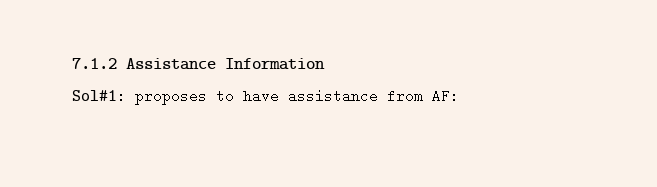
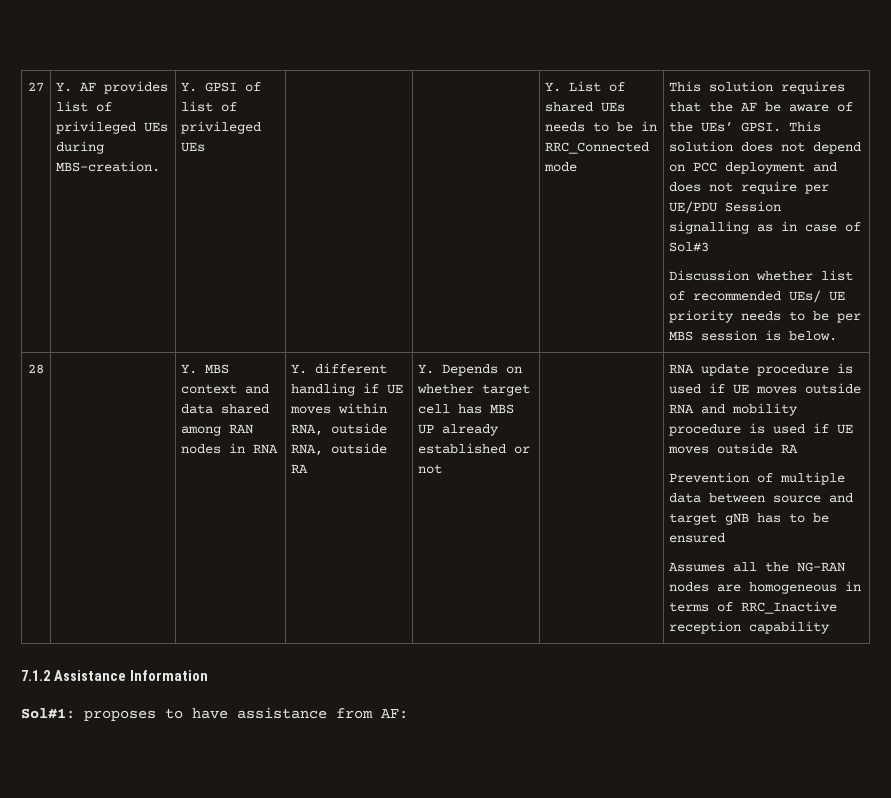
(72, 63) none -> [28,82,44,92] [56,81,169,94] [56,101,113,112] [56,121,169,134] [56,141,105,154] [56,161,161,172] [181,82,262,92] [181,101,238,112] [181,121,262,134] [181,142,206,152] [545,81,626,92] [545,102,626,112] [545,121,658,132] [545,142,650,154] [544,162,578,172] [669,81,846,94] [669,102,854,112] [669,121,822,132] [669,141,862,154] [669,162,838,174] [669,181,830,194] [669,201,782,214] [669,221,862,234] [669,242,710,252] [669,270,854,281] [669,290,846,303] [669,310,862,323] [669,330,838,341] [28,364,44,374] [181,364,230,374] [181,384,270,394] [181,404,270,414] [181,424,254,436] [181,443,279,454] [291,363,388,374] [291,383,404,396] [290,403,388,414] [291,423,388,436] [291,443,388,456] [291,464,309,473] [418,364,523,376] [417,384,531,396] [418,404,515,414] [418,424,500,436] [418,443,531,454] [418,464,443,474] [669,363,854,376] [669,383,862,394] [669,403,799,416] [669,423,854,436] [668,443,799,454] [669,472,846,485] [669,493,854,503] [669,513,830,525] [669,533,726,543] [669,562,846,572] [669,581,862,594] [669,601,838,614] [669,621,831,634] 27 | Y. AF provides list of privileged UEs during MBS-creation. | Y. GPSI of list of privileged UEs | | | Y. List of shared UEs needs to be in RRC_Connected mode | This solution requires that the AF be aware of the UEs’ GPSI. This solution does not depend on PCC deployment and does not require per UE/PDU Session signalling as in case of Sol#3 // Discussion whether list of recommended UEs/ UE priority needs to be per MBS session is below. // 28 | | Y. MBS context and data shared among RAN nodes in RNA | Y. different handling if UE moves within RNA, outside RNA, outside RA | Y. Depends on whether target cell has MBS UP already established or not | | RNA update procedure is used if UE moves outside RNA and mobility procedure is used if UE moves outside RA // Prevention of multiple data between source and target gNB has to be ensured // Assumes all the NG-RAN nodes are homogeneous in terms of RRC_Inactive reception capability //

